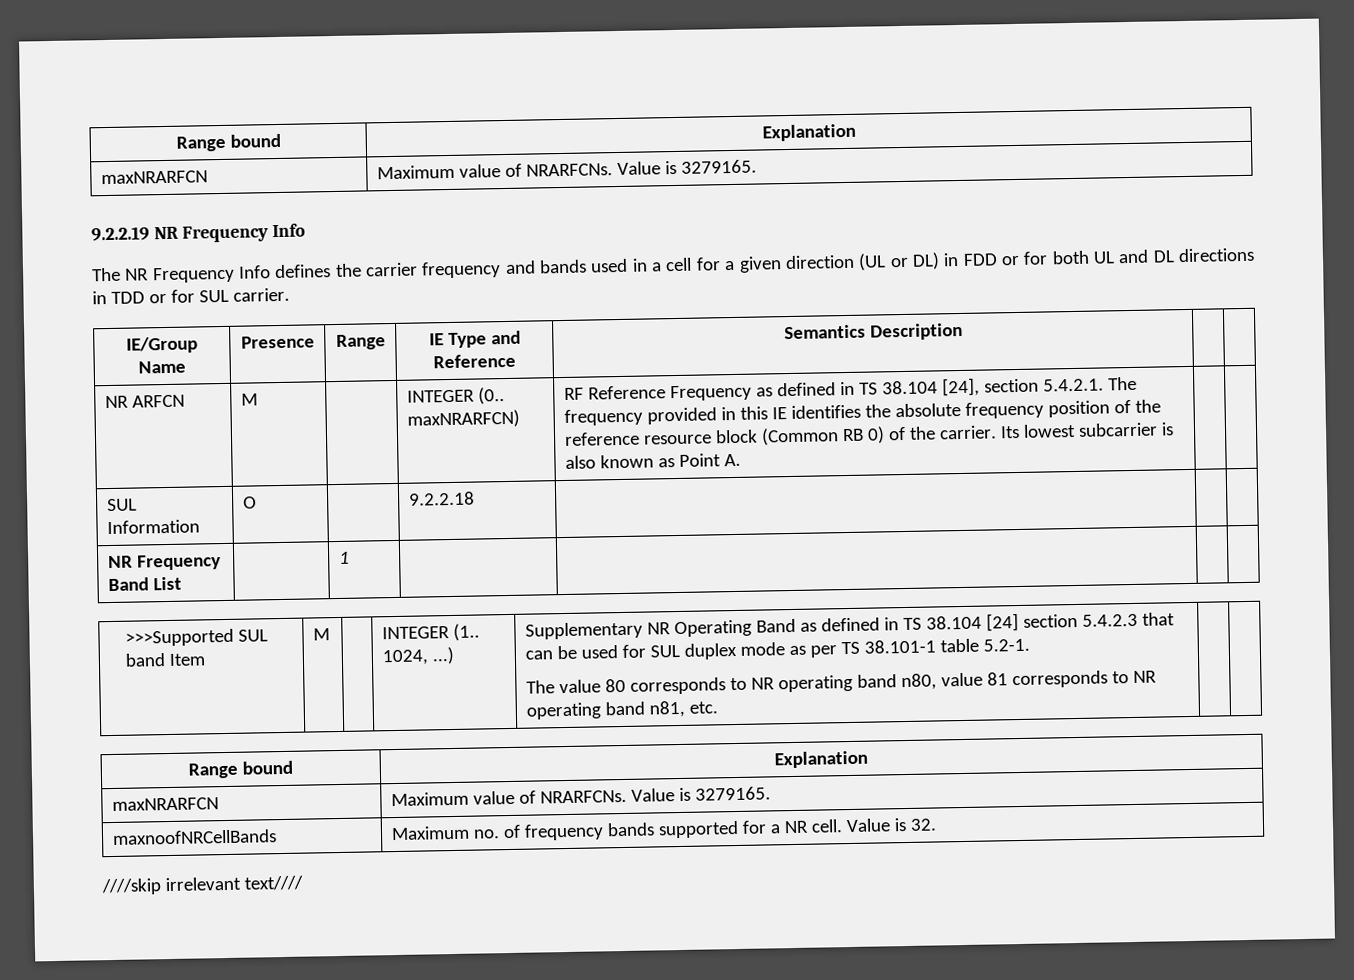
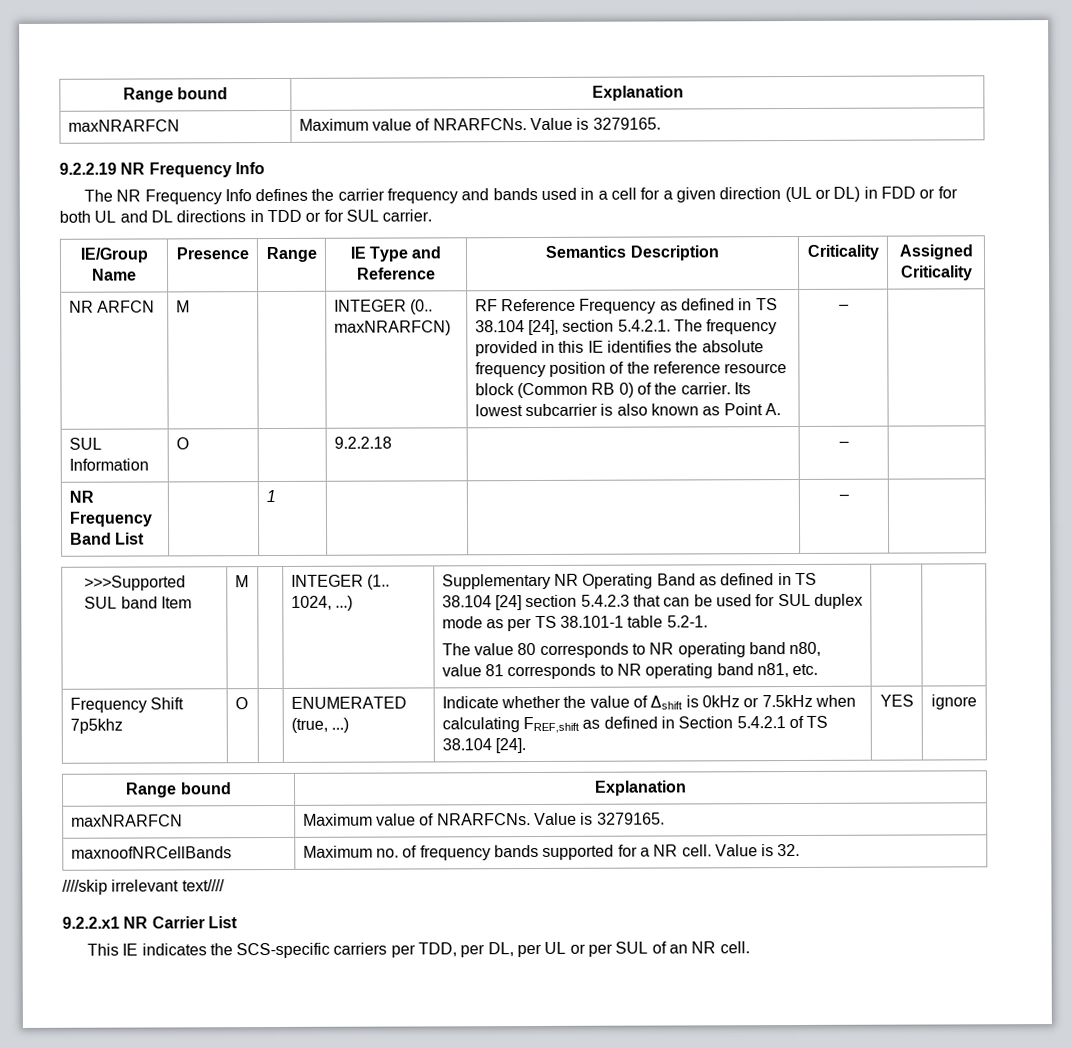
(963, 331) | -> [806,244,879,260] [898,244,973,260] [900,265,973,281] Criticality | Assigned Criticality
(741, 460) none -> [838,304,849,310] –
(475, 498) none -> [838,441,849,447] –
(350, 557) none -> [838,494,849,500] –
(718, 707) none -> [69,697,184,713] [69,718,123,734] [234,697,248,710] [290,696,407,709] [290,717,349,733] [441,694,856,710] [441,715,829,734] [441,738,526,754] [879,694,914,707] [931,694,977,710] // Frequency Shift 7p5khz | O | | ENUMERATED (true, ...) | Indicate whether the value of Δshift is 0kHz or 7.5kHz when calculating FREF,shift as defined in Section 5.4.2.1 of TS 38.104 [24]. | YES | ignore
(303, 883) none -> [62,916,238,929] [86,941,750,959] // 9.2.2.x1 NR Carrier List // This IE indicates the SCS-specific carriers per TDD, per DL, per UL or per SUL of an NR cell.

